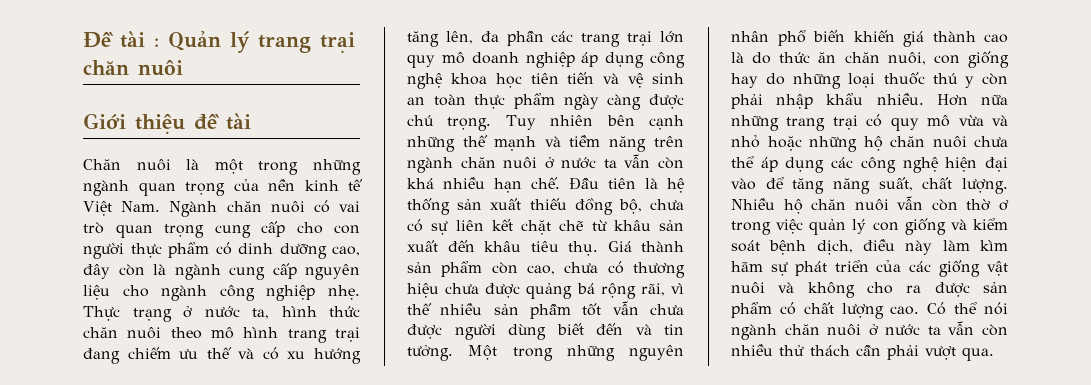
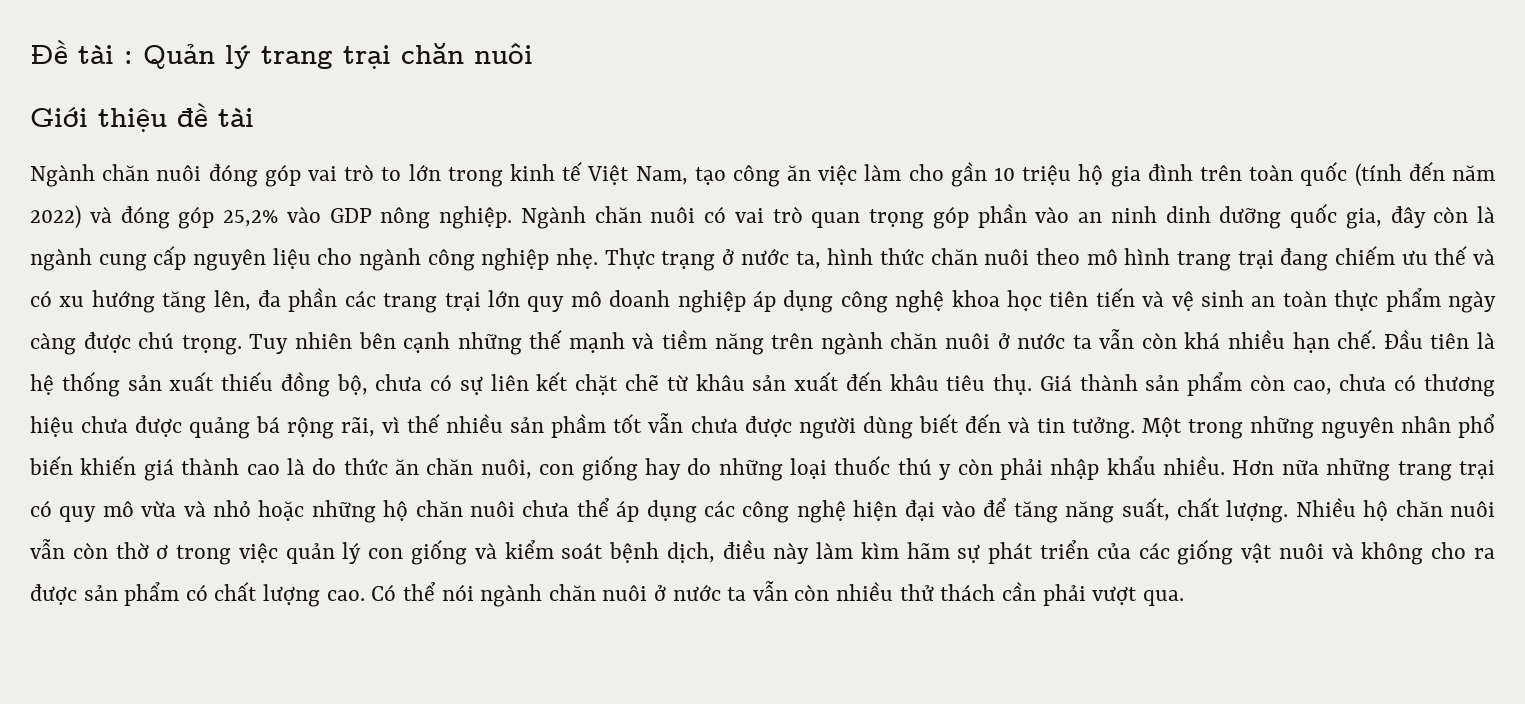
[83,159,361,175] [83,179,363,196] [83,201,161,216] Chăn nuôi là một trong những ngành quan trọng của nền kinh tế Việt Nam. -> [30,162,1496,187] [30,205,512,229] Ngành chăn nuôi đóng góp vai trò to lớn trong kinh tế Việt Nam, tạo công ăn việc làm cho gần 10 triệu hộ gia đình trên toàn quốc (tính đến năm 2022) và đóng góp 25,2% vào GDP nông nghiệp.
[214,221,360,238] [83,242,360,259] cung cấp cho con người thực phẩm có dinh dưỡng cao, -> [932,204,1382,229] góp phần vào an ninh dinh dưỡng quốc gia,

